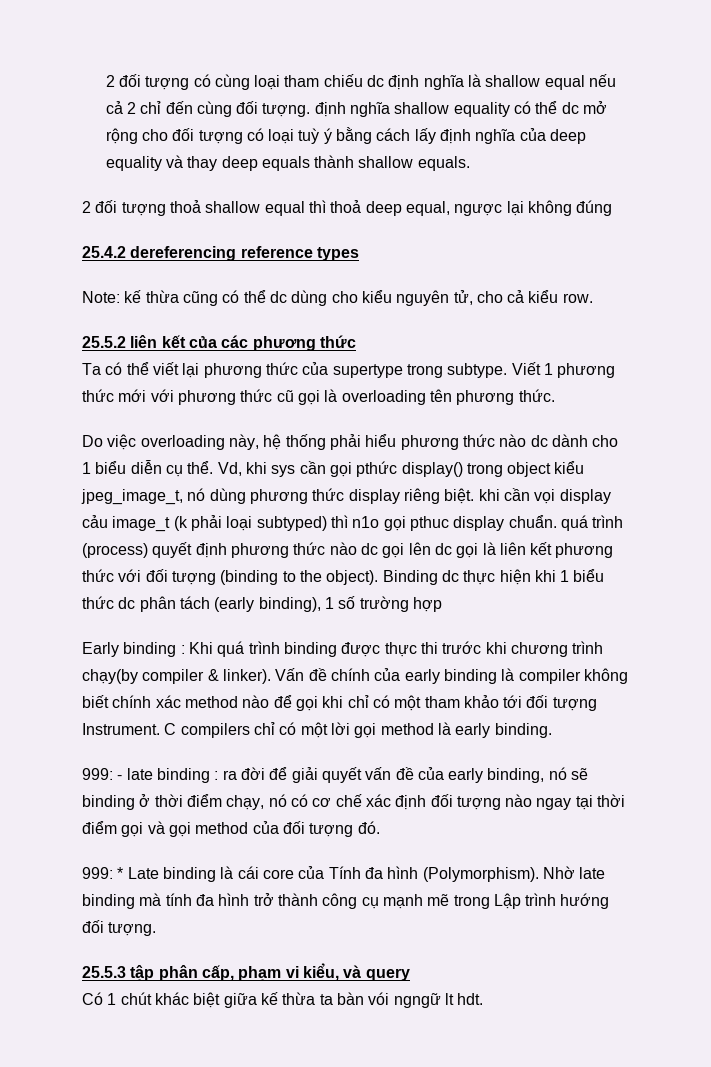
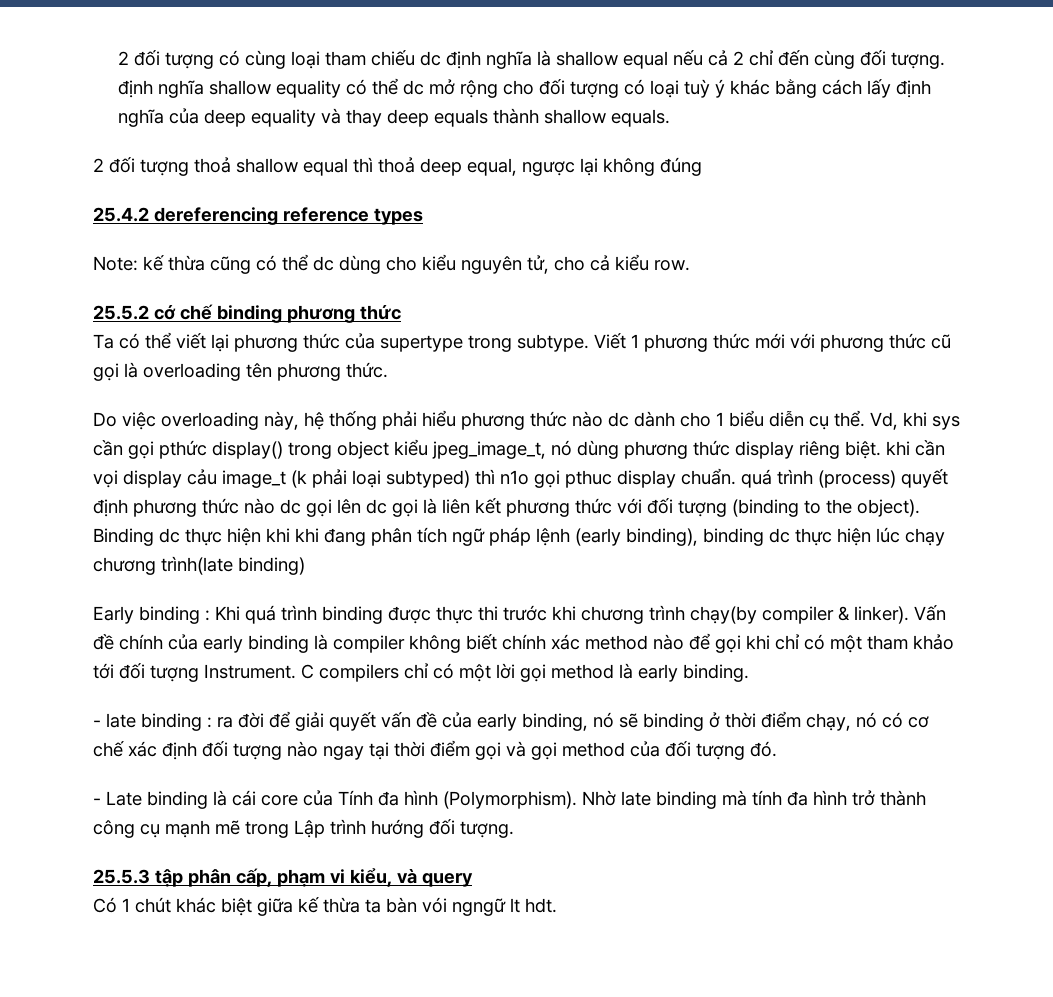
(332, 136) none -> [730,79,771,95] khác
[130,335,249,348] liên kết của các -> [154,304,282,323] cớ chế binding
[560,569,605,582] [82,596,442,612] 1 biểu thức dc phân tách (early binding), 1 số trường hợp -> [295,527,945,546] [93,556,305,575] khi đang phân tích ngữ pháp lệnh (early binding), binding dc thực hiện lúc chạy chương trình(late binding)
[82,768,113,780] 999: -> (749, 673) none
[82,867,124,879] 999: * -> [93,798,101,805] -

